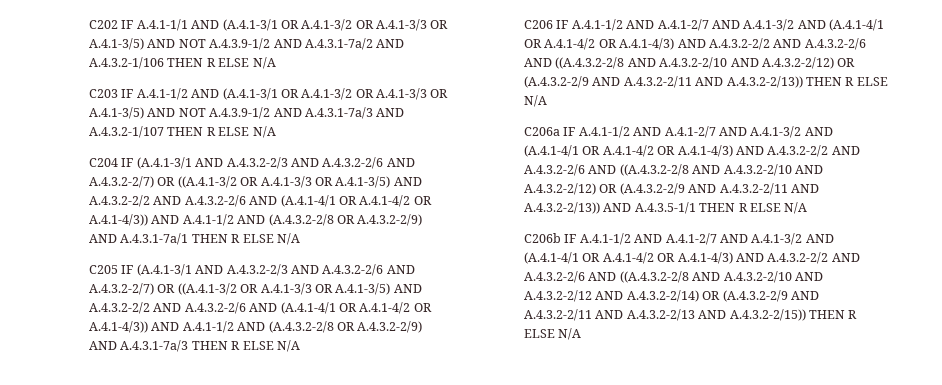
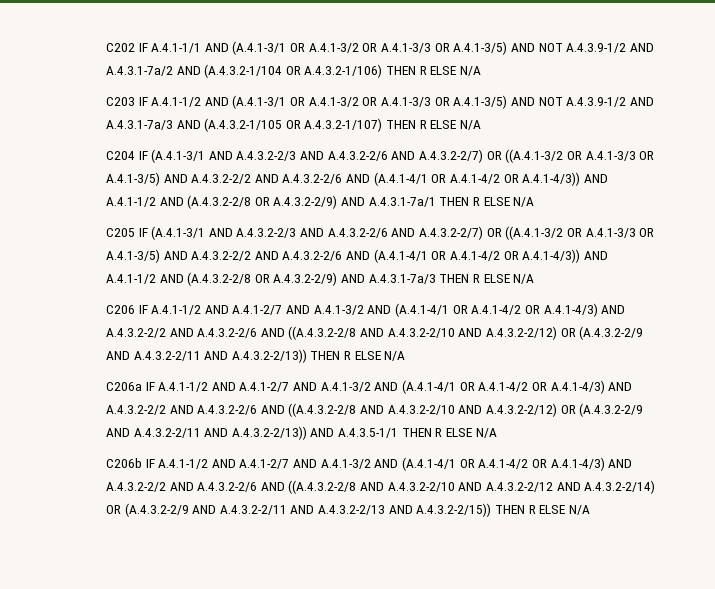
[89,57,165,69] A.4.3.2-1/106 -> [204,64,383,78] (A.4.3.2-1/104 OR A.4.3.2-1/106)
[89,126,165,138] A.4.3.2-1/107 -> [204,118,383,132] (A.4.3.2-1/105 OR A.4.3.2-1/107)

